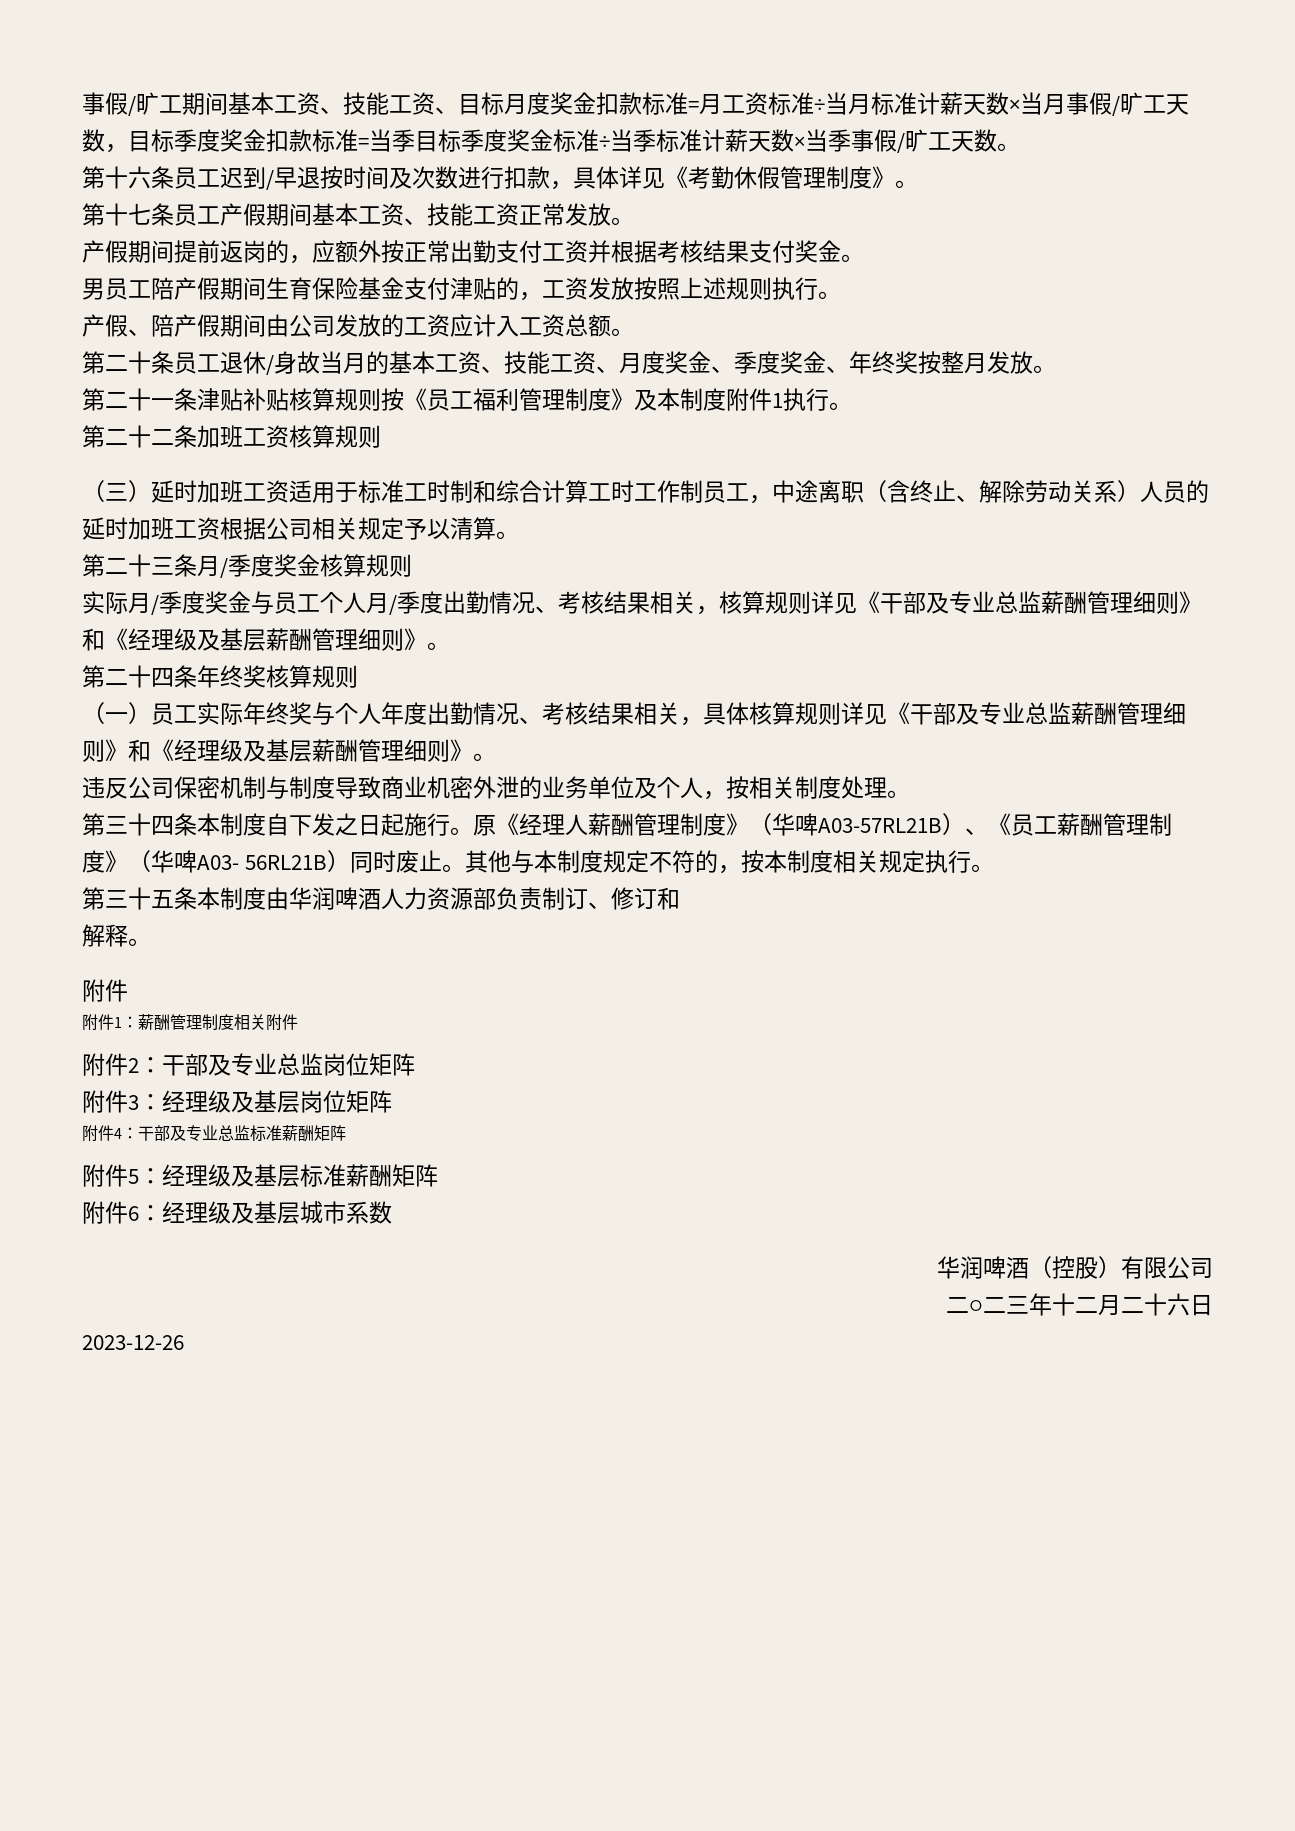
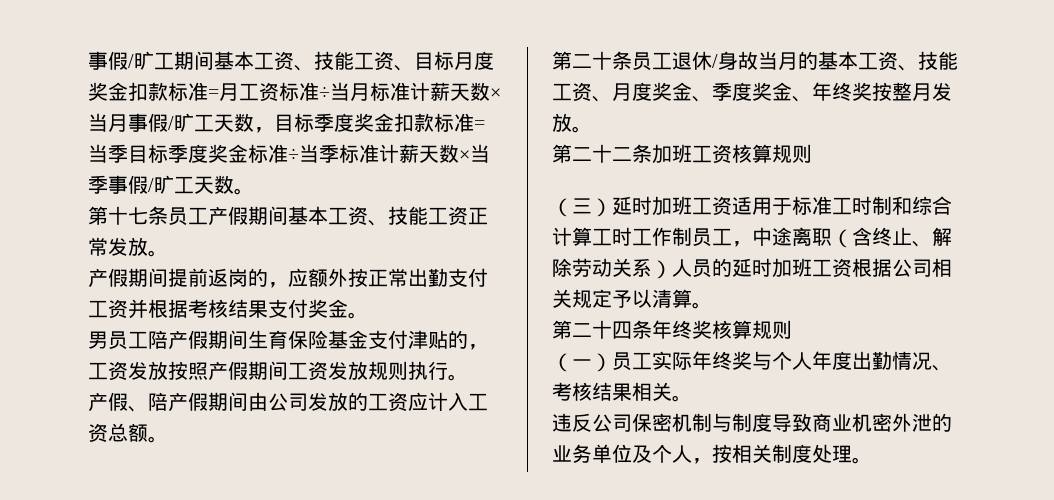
[82,166,918,190] // 第十六条员工迟到/早退按时间及次数进行扣款，具体详见《考勤休假管理制度》。 -> (254, 191) none
[680,277,726,300] 上述 -> [208,361,368,381] 产假期间工资发放
[82,388,852,411] // 第二十一条津贴补贴核算规则按《员工福利管理制度》及本制度附件1执行。 -> (592, 129) none
[82,554,412,578] [82,591,1202,615] [82,628,450,651] // 第二十三条月/季度奖金核算规则 // 实际月/季度奖金与员工个人月/季度出勤情况、考核结果相关，核算规则详见《干部及专业总监薪酬管理细则》和《经理级及基层薪酬管理细则》。 -> (712, 305) none
[680,702,1186,726] [82,739,473,762] ，具体核算规则详见《干部及专业总监薪酬管理细则》和《经理级及基层薪酬管理细则》 -> (672, 391) none
[82,813,1172,836] [82,850,995,874] [82,887,680,910] [82,924,151,947] [82,979,128,1002] [82,1014,298,1031] [82,1053,415,1076] [82,1090,392,1113] [82,1125,346,1142] [82,1164,438,1187] [82,1201,392,1224] [937,1256,1213,1279] [946,1293,1213,1316] [82,1335,184,1350] // 第三十四条本制度自下发之日起施行。原《经理人薪酬管理制度》（华啤A03-57RL21B）、《员工薪酬管理制度》（华啤A03- 56RL21B）同时废止。其他与本制度规定不符的，按本制度相关规定执行。 // 第三十五条本制度由华润啤酒人力资源部负责制订、修订和 // 解释。 // 附件 // 附件1：薪酬管理制度相关附件 // 附件2：干部及专业总监岗位矩阵 // 附件3：经理级及基层岗位矩阵 // 附件4：干部及专业总监标准薪酬矩阵 // 附件5：经理级及基层标准薪酬矩阵 // 附件6：经理级及基层城市系数 // 华润啤酒（控股）有限公司 // 二○二三年十二月二十六日 // 2023-12-26 -> (872, 460) none

